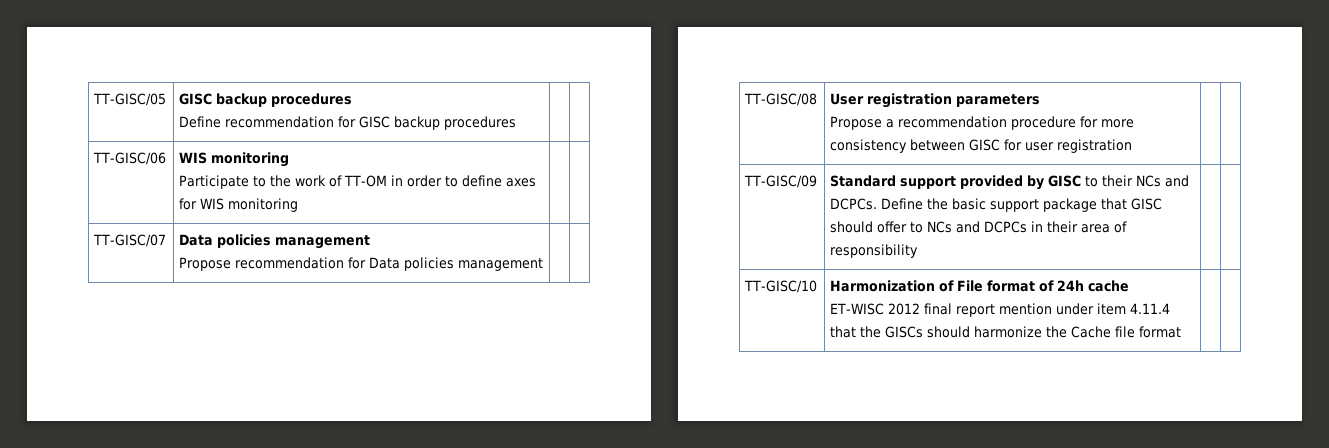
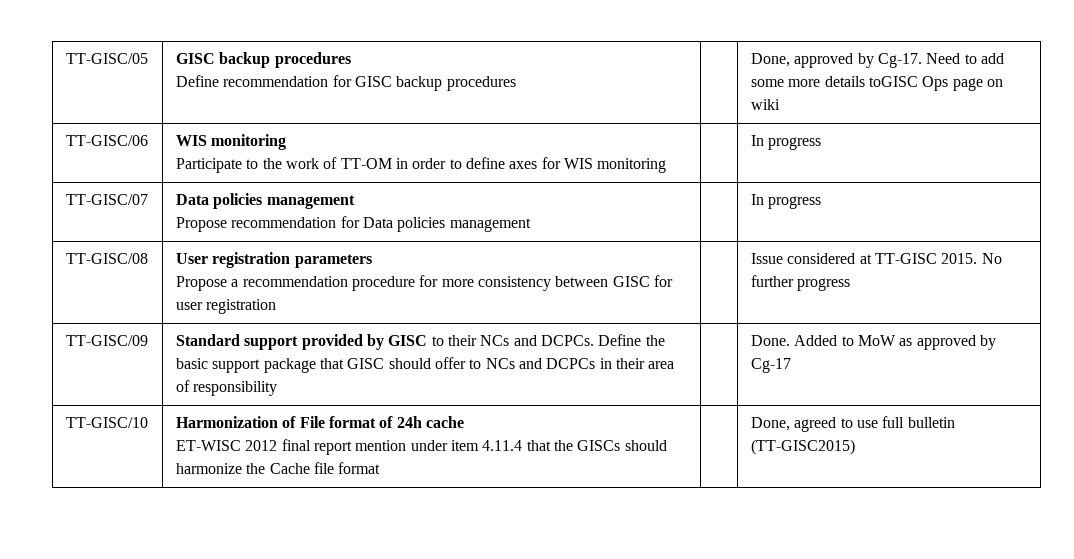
(517, 123) none -> [750,53,1004,68] [750,76,1003,91] [750,99,780,110] Done, approved by Cg-17. Need to add some more details toGISC Ops page on wiki
(299, 205) none -> [750,135,822,150] In progress
(544, 264) none -> [750,194,822,209] In progress
(1133, 146) none -> [750,253,1002,264] [750,275,851,291] Issue considered at TT-GISC 2015. No further progress
(919, 251) none -> [750,335,996,350] [750,358,791,373] Done. Added to MoW as approved by Cg-17
(1182, 332) none -> [750,416,955,432] [750,439,855,455] Done, agreed to use full bulletin (TT-GISC2015)

